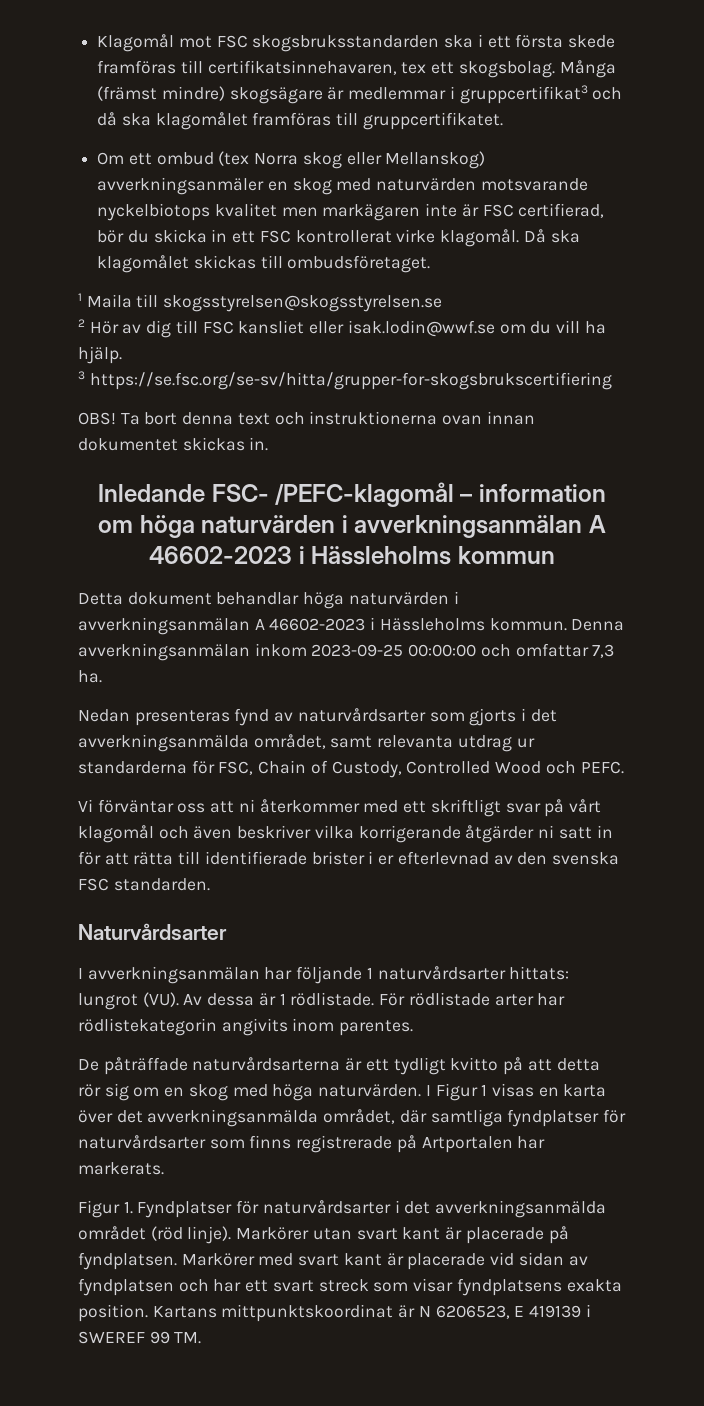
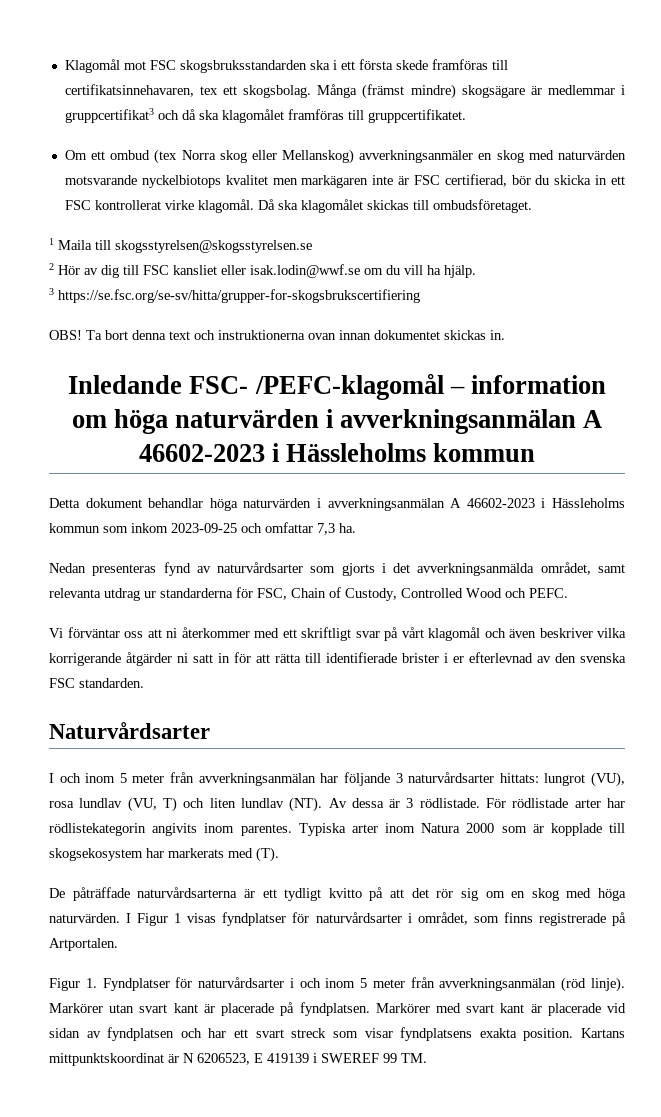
[489,618,625,631] [78,643,250,661] kommun. Denna avverkningsanmälan -> [49,523,128,533] kommun som
[408,644,477,657] 00:00:00 -> (237, 528) none
(83, 973) none -> [59,772,195,783] och inom 5 meter från
[366,967,373,979] 1 -> [395,773,403,783] 3
[142,992,179,1007] (VU). -> [591,772,626,787] [49,797,323,812] (VU), rosa lundlav (VU, T) och liten lundlav (NT).
[279,993,286,1005] 1 -> [406,798,414,808] 3
(414, 1028) none -> [298,823,626,836] [49,847,279,862] Typiska arter inom Natura 2000 som är kopplade till skogsekosystem har markerats med (T).
[556,1058,600,1071] detta -> [411,888,429,898] det
[538,1084,607,1097] [78,1109,503,1127] en karta över det avverkningsanmälda området, där samtliga -> (217, 918) none
(206, 1142) none -> [407,912,468,925] i området,
[421,1136,546,1153] [78,1162,164,1175] Artportalen har markerats. -> [49,938,118,951] Artportalen.
[404,1200,607,1218] [78,1226,146,1240] det avverkningsanmälda området -> [299,977,557,991] och inom 5 meter från avverkningsanmälan

